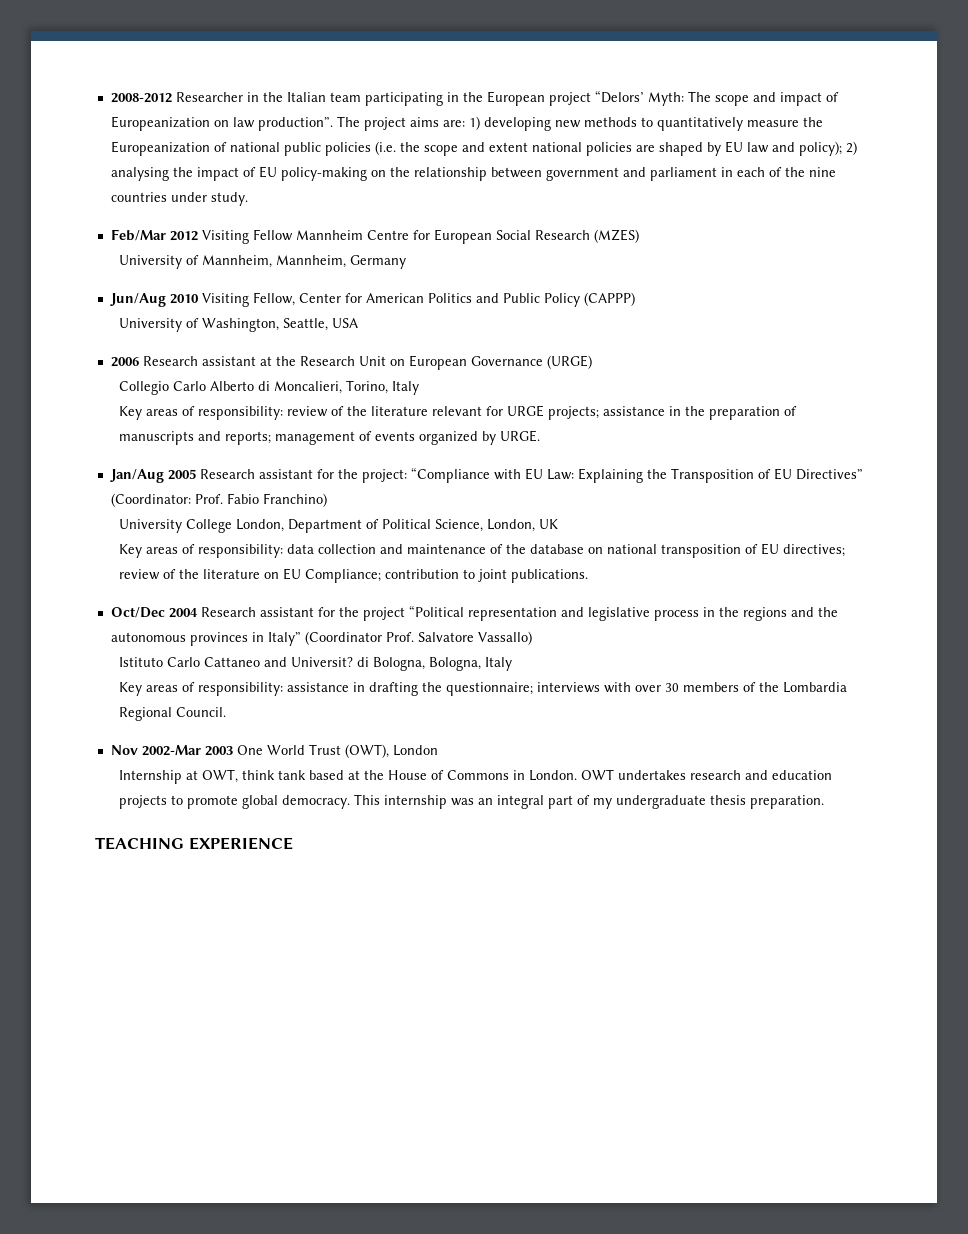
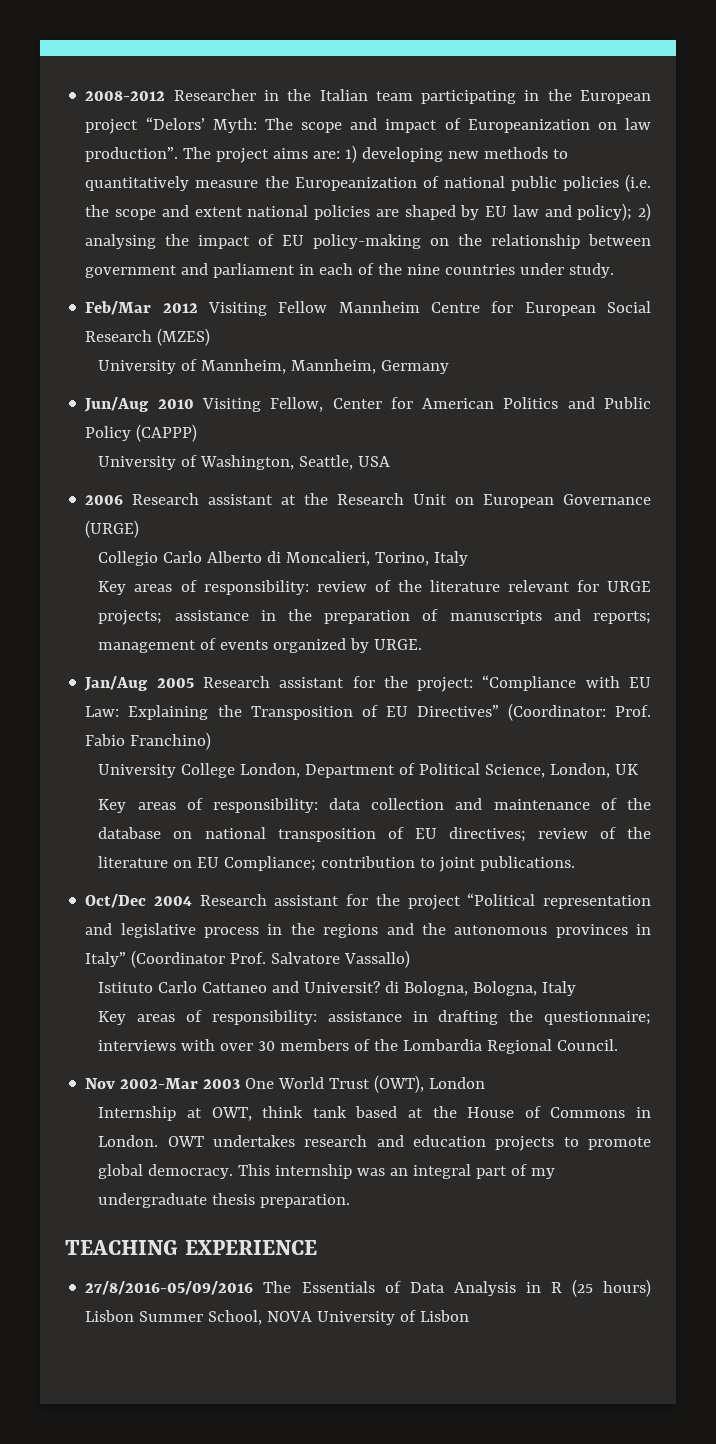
(293, 843) none -> [85,1279,651,1297] [85,1310,470,1325] // 27/8/2016-05/09/2016 The Essentials of Data Analysis in R (25 hours) Lisbon Summer School, NOVA University of Lisbon

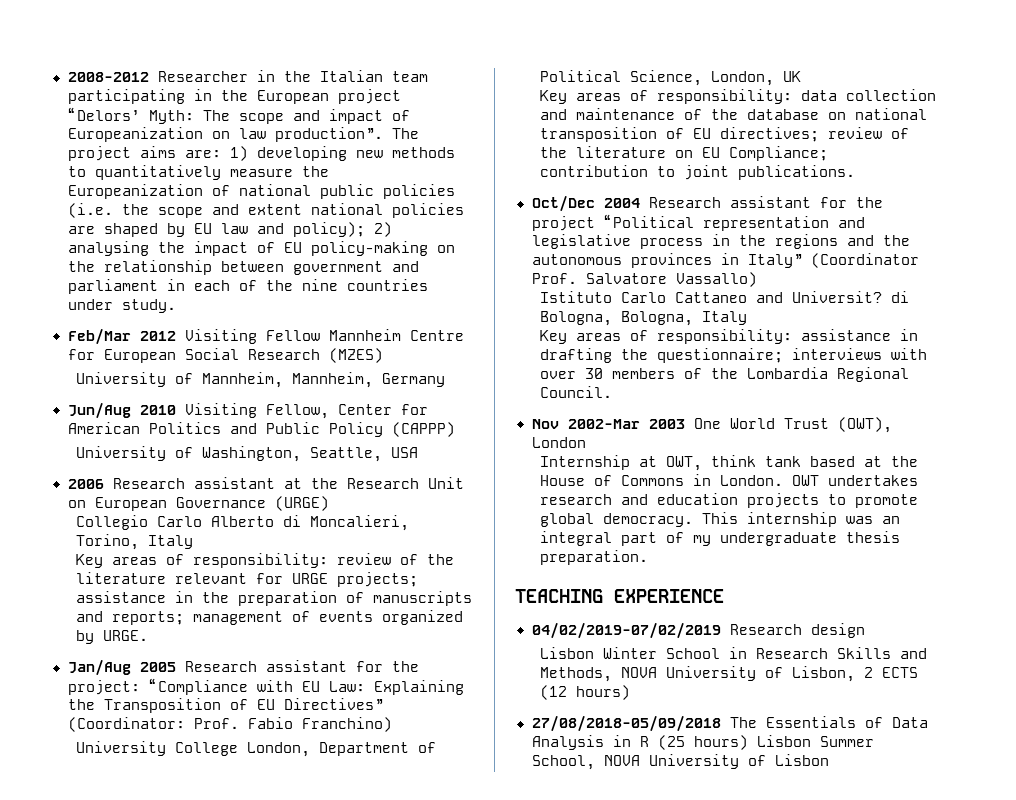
[85,1281,254,1295] 27/8/2016-05/09/2016 -> [531,622,865,639] [539,647,927,659] [539,666,918,682] [539,685,630,700] [531,715,721,732] 04/02/2019-07/02/2019 Research design // Lisbon Winter School in Research Skills and Methods, NOVA University of Lisbon, 2 ECTS (12 hours) // 27/08/2018-05/09/2018

